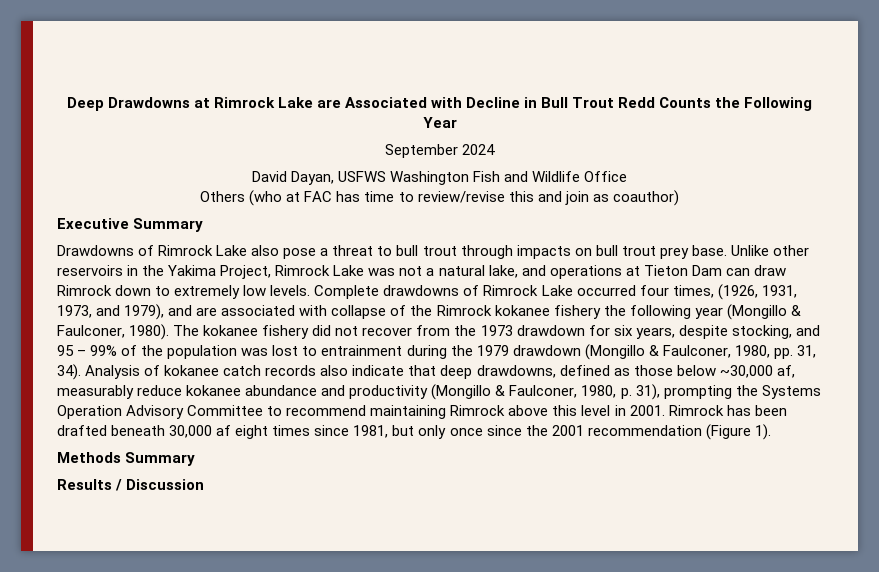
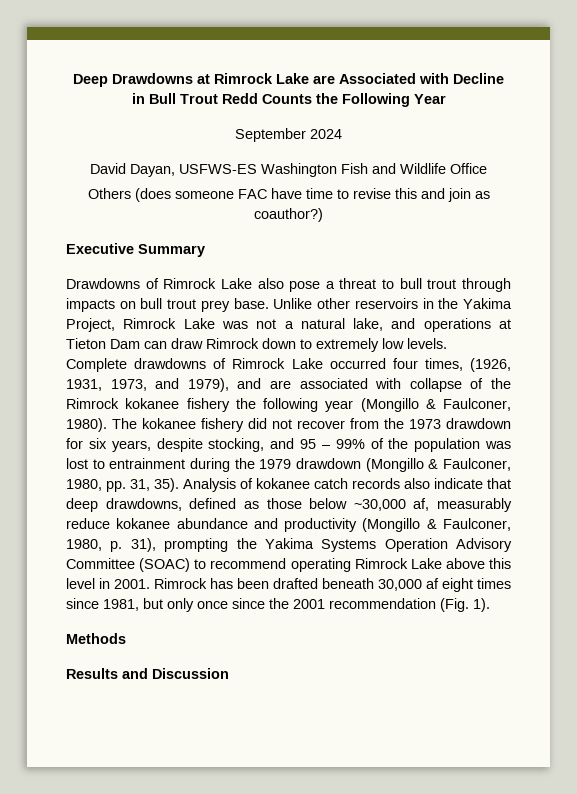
[337,171,386,182] USFWS -> [179,164,257,174] USFWS-ES
[249,190,361,206] (who at FAC has -> [134,188,302,202] (does someone FAC have
[417,191,505,203] review/revise -> [352,188,391,199] revise
[612,190,679,206] coauthor) -> [254,208,323,222] coauthor?)
[57,364,81,380] 34). -> [154,478,179,492] 35).
(758, 390) none -> [264,538,314,549] Yakima
(264, 410) none -> [139,558,191,572] (SOAC)
[370,405,506,419] maintaining Rimrock -> [290,558,442,572] operating Rimrock Lake
[705,424,751,440] (Figure -> [440,598,469,612] (Fig.
[125,452,196,466] Summary -> (126, 638) none
[115,479,123,491] / -> [122,668,148,679] and

